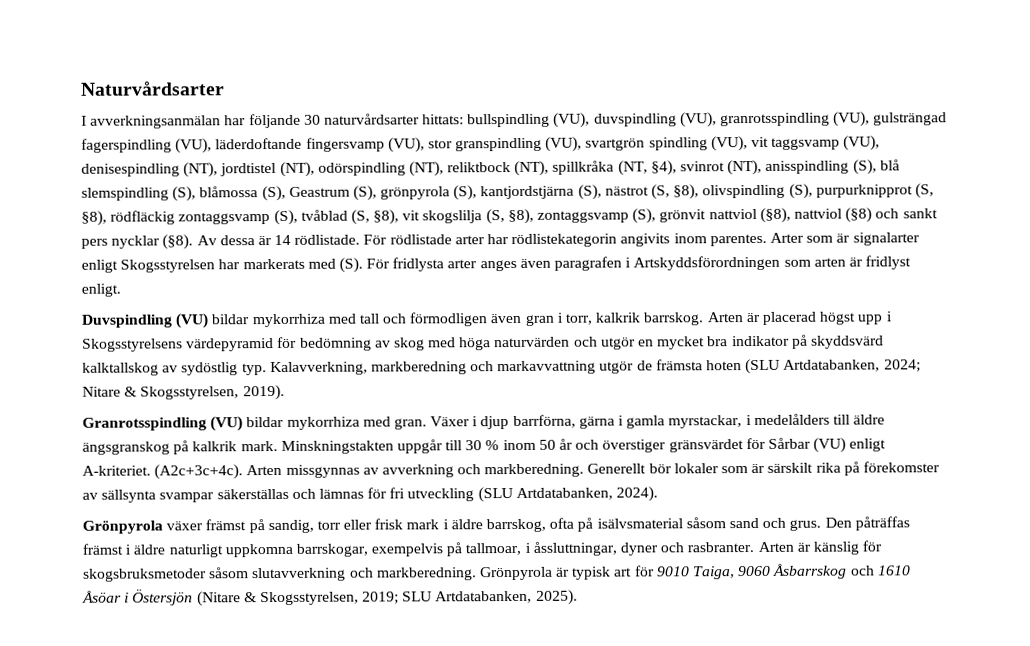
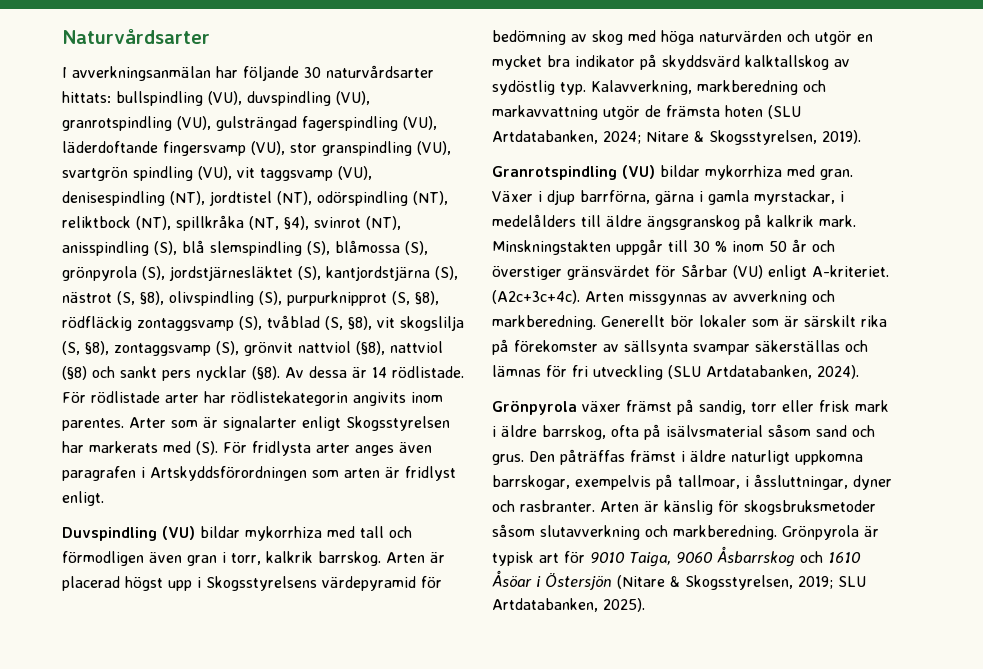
[720,112,831,127] granrotsspindling -> [62,116,172,131] granrotspindling
[288,185,451,201] Geastrum (S), grönpyrola -> [62,266,293,281] grönpyrola (S), jordstjärnesläktet
[82,417,207,431] Granrotsspindling -> [492,166,617,180] Granrotspindling

